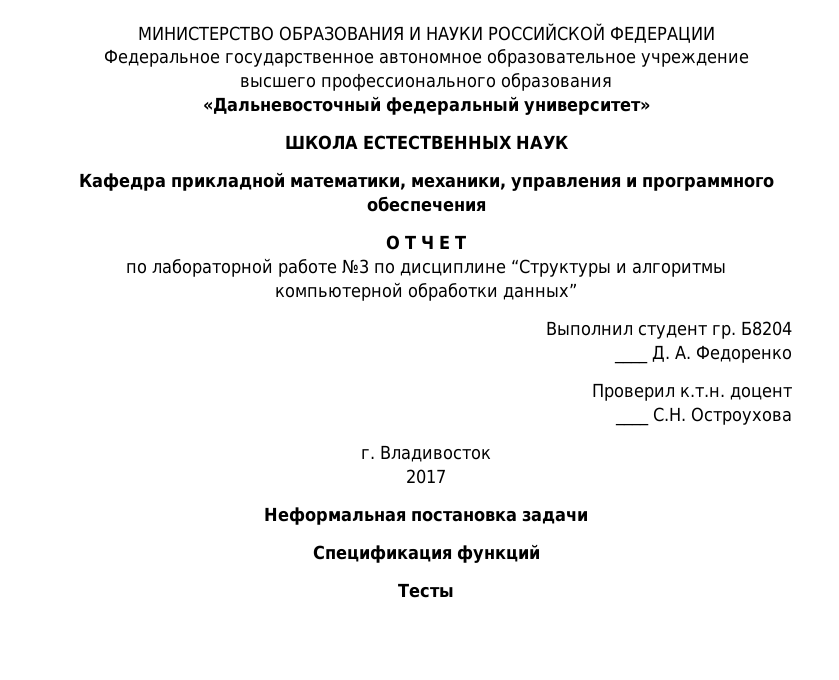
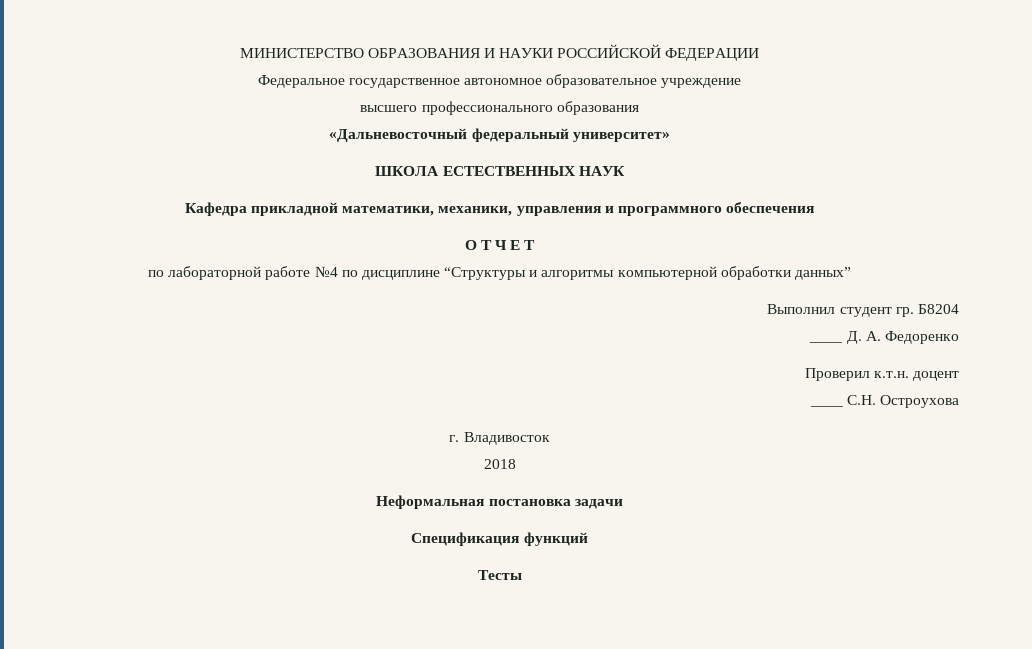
[342,259,369,274] №3 -> [314,266,338,277] №4
[406,469,446,484] 2017 -> [483,459,516,469] 2018

